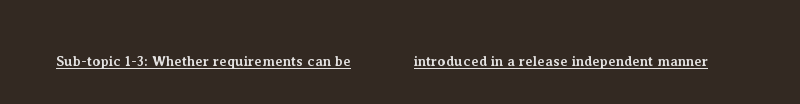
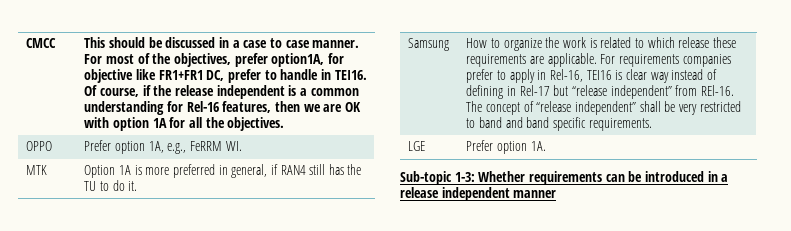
(56, 62) none -> [26,38,57,48] [84,37,360,48] [84,53,344,67] [84,69,367,83] [84,85,359,99] [84,101,361,115] [84,117,285,131] [26,141,53,151] [84,140,242,154] [26,165,48,175] [84,164,362,178] [84,180,138,191] [408,38,450,51] [466,37,736,51] [466,53,731,67] [466,69,717,83] [466,85,734,99] [466,101,741,115] [466,117,652,131] [408,141,426,151] [466,140,546,154] CMCC | This should be discussed in a case to case manner. For most of the objectives, prefer option1A, for objective like FR1+FR1 DC, prefer to handle in TEI16. Of course, if the release independent is a common understanding for Rel-16 features, then we are OK with option 1A for all the objectives. // OPPO | Prefer option 1A, e.g., FeRRM WI. // MTK | Option 1A is more preferred in general, if RAN4 still has the TU to do it. // Samsung | How to organize the work is related to which release these requirements are applicable. For requirements companies prefer to apply in Rel-16, TEI16 is clear way instead of defining in Rel-17 but “release independent” from REl-16. The concept of “release independent” shall be very restricted to band and band specific requirements. // LGE | Prefer option 1A. //

